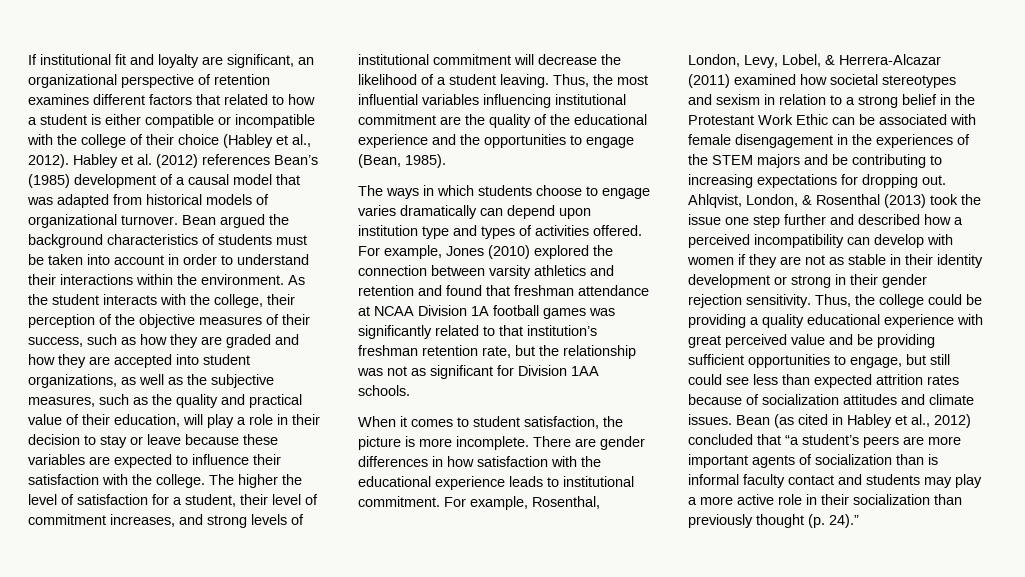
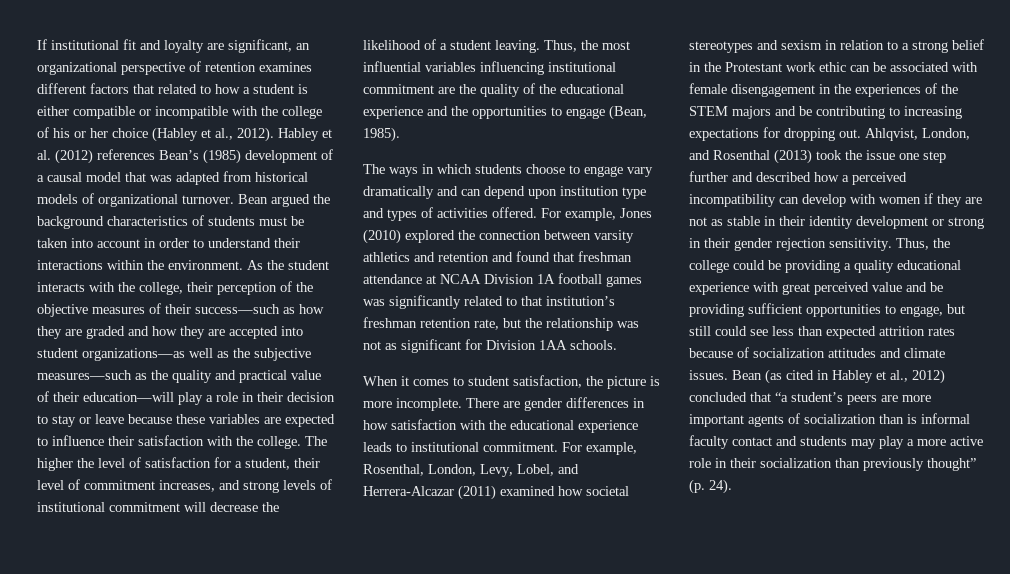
[146,134,174,145] their -> [53,128,108,138] his or her
[28,334,117,347] success, such -> [195,304,280,314] success—such
[28,374,136,388] organizations, as -> [82,348,185,361] organizations—as
[28,394,129,407] measures, such -> [37,370,132,380] measures—such
[114,414,203,427] education, will -> [83,392,174,402] education—will
[358,205,477,219] varies dramatically -> [627,167,653,177] [363,186,458,199] vary dramatically and
[825,55,835,65] & -> [558,464,579,474] and
[758,114,828,125] Work Ethic -> [786,62,846,72] work ethic
[802,195,812,205] & -> [689,150,710,160] and
[756,514,859,528] thought (p. 24).” -> [927,458,976,471] [689,479,732,494] thought” (p. 24).

